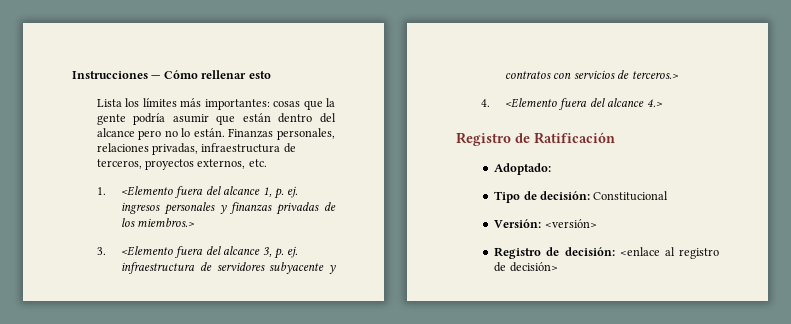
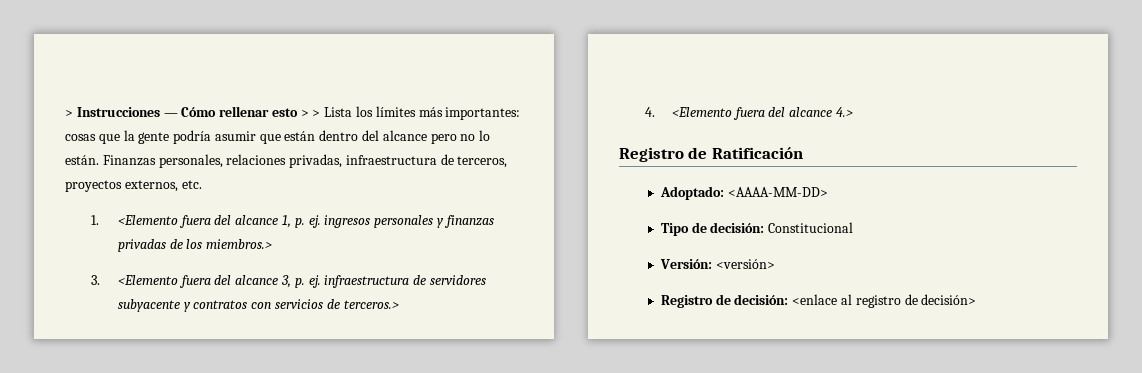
(72, 75) none -> [65,110,73,117] >
(271, 75) // -> [300,110,321,117] > >
(552, 169) none -> [727,187,828,197] <AAAA-MM-DD>

